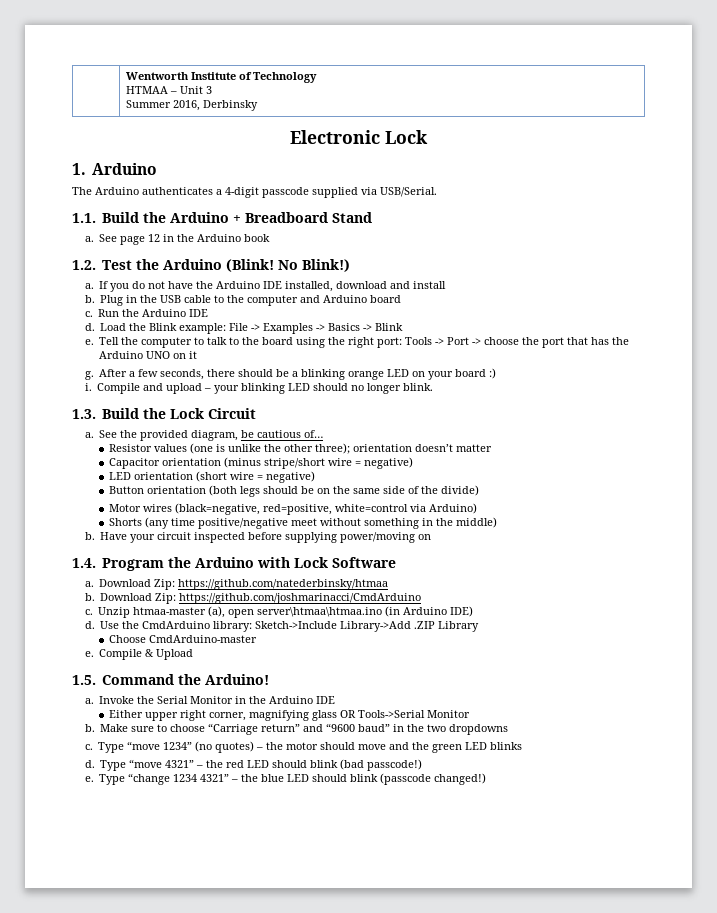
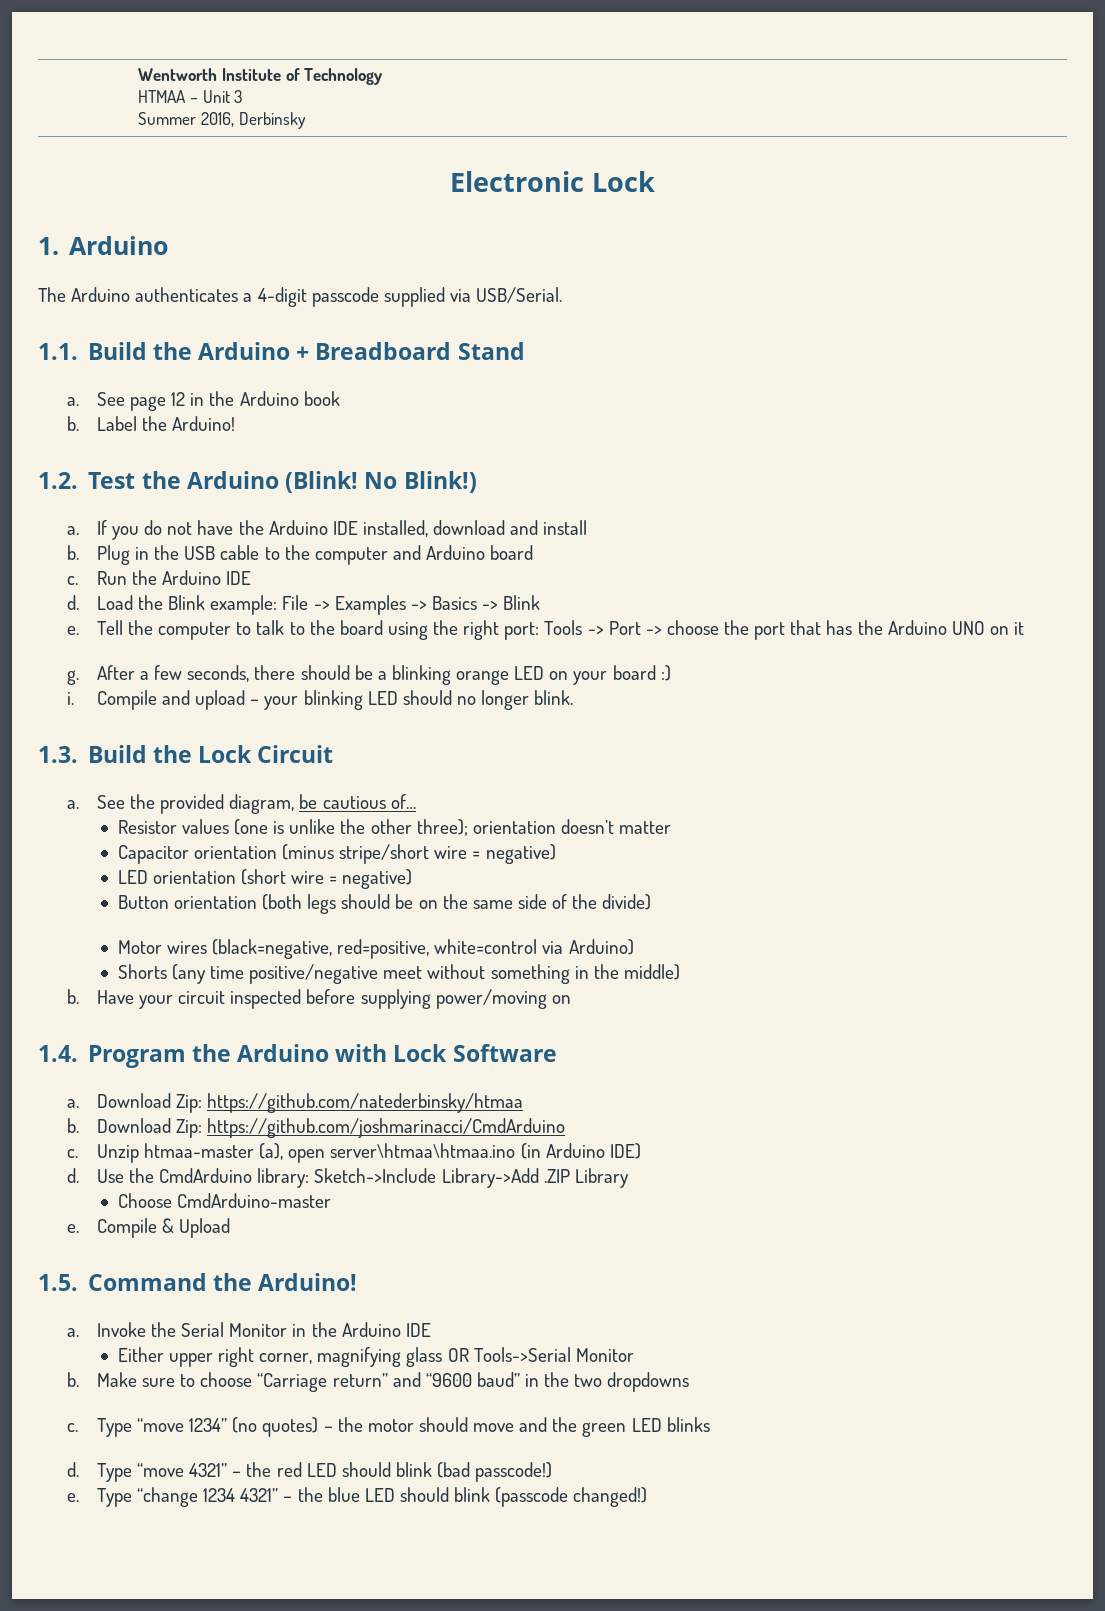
(271, 238) none -> [67,416,236,431] // b. Label the Arduino!

